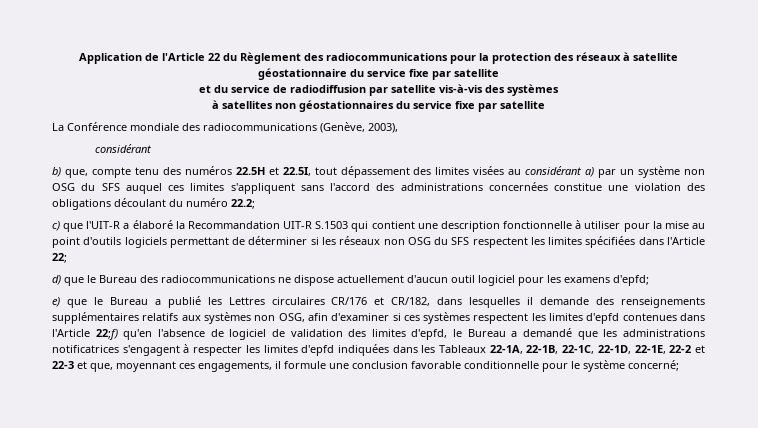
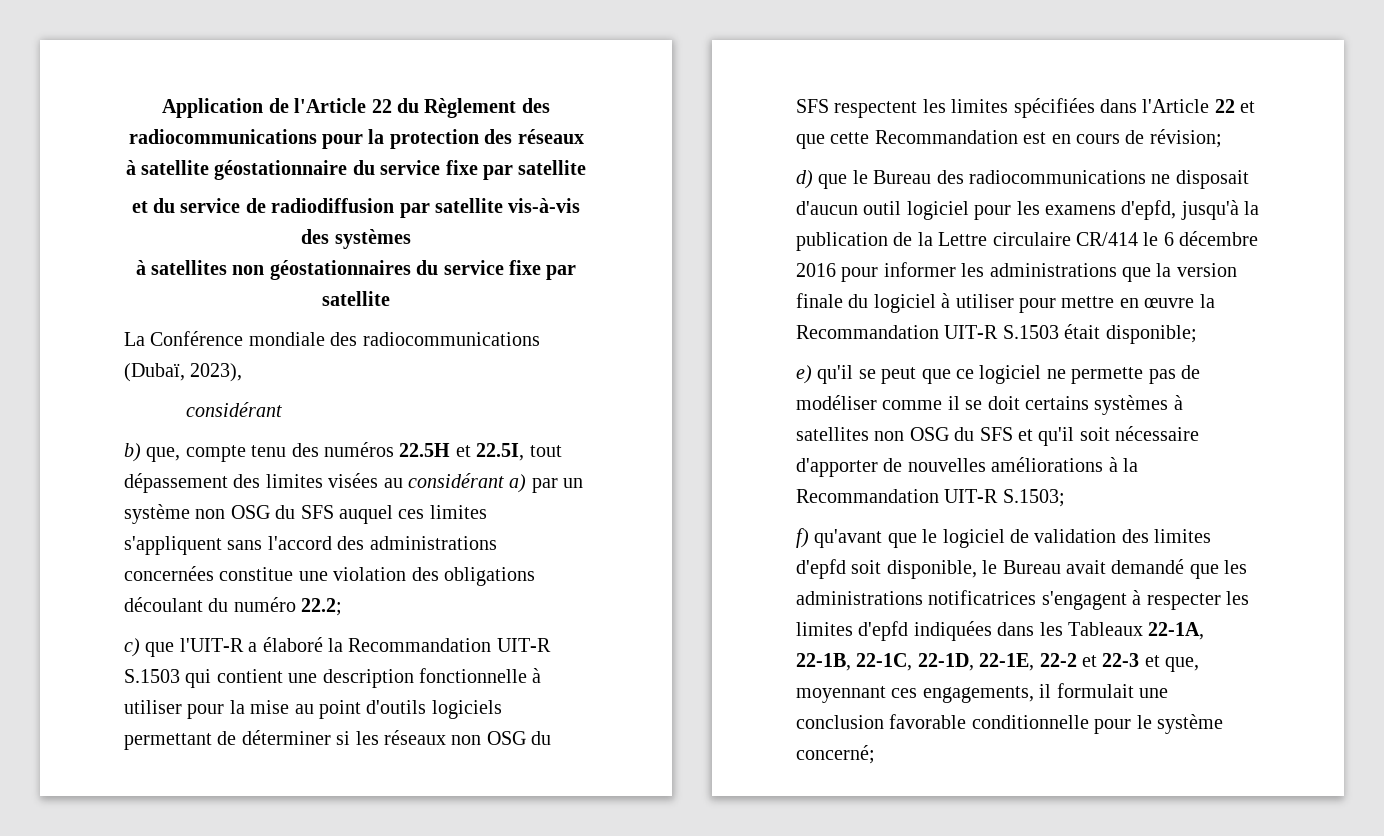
[320,122,398,133] (Genève, 2003), -> [124,363,243,382] (Dubaï, 2023),
[52,253,67,263] 22; -> [1214,99,1256,113] [796,129,1222,149] 22 et que cette Recommandation est en cours de révision;
[294,275,404,286] dispose actuellement -> [1175,170,1249,189] disposait
[613,275,649,286] [52,296,705,308] [52,312,705,324] [52,329,224,340] d'epfd; // e) que le Bureau a publié les Lettres circulaires CR/176 et CR/182, dans lesquelles il demande des renseignements supplémentaires relatifs aux systèmes non OSG, afin d'examiner si ces systèmes respectent les limites d'epfd contenues dans l'Article 22;f) qu'en l'absence de -> [1121,200,1260,220] [796,231,1259,251] [796,262,1237,282] [796,293,1215,313] [796,324,1197,344] [796,365,1200,384] [796,395,1183,415] [796,426,1200,446] [796,457,1138,477] [796,489,1065,507] [796,528,938,548] d'epfd, jusqu'à la publication de la Lettre circulaire CR/414 le 6 décembre 2016 pour informer les administrations que la version finale du logiciel à utiliser pour mettre en œuvre la Recommandation UIT-R S.1503 était disponible; // e) qu'il se peut que ce logiciel ne permette pas de modéliser comme il se doit certains systèmes à satellites non OSG du SFS et qu'il soit nécessaire d'apporter de nouvelles améliorations à la Recommandation UIT-R S.1503; // f) qu'avant que le
[411,329,518,340] d'epfd, le Bureau a -> [796,559,1106,579] d'epfd soit disponible, le Bureau avait
[284,361,326,369] formule -> [1056,683,1134,698] formulait

